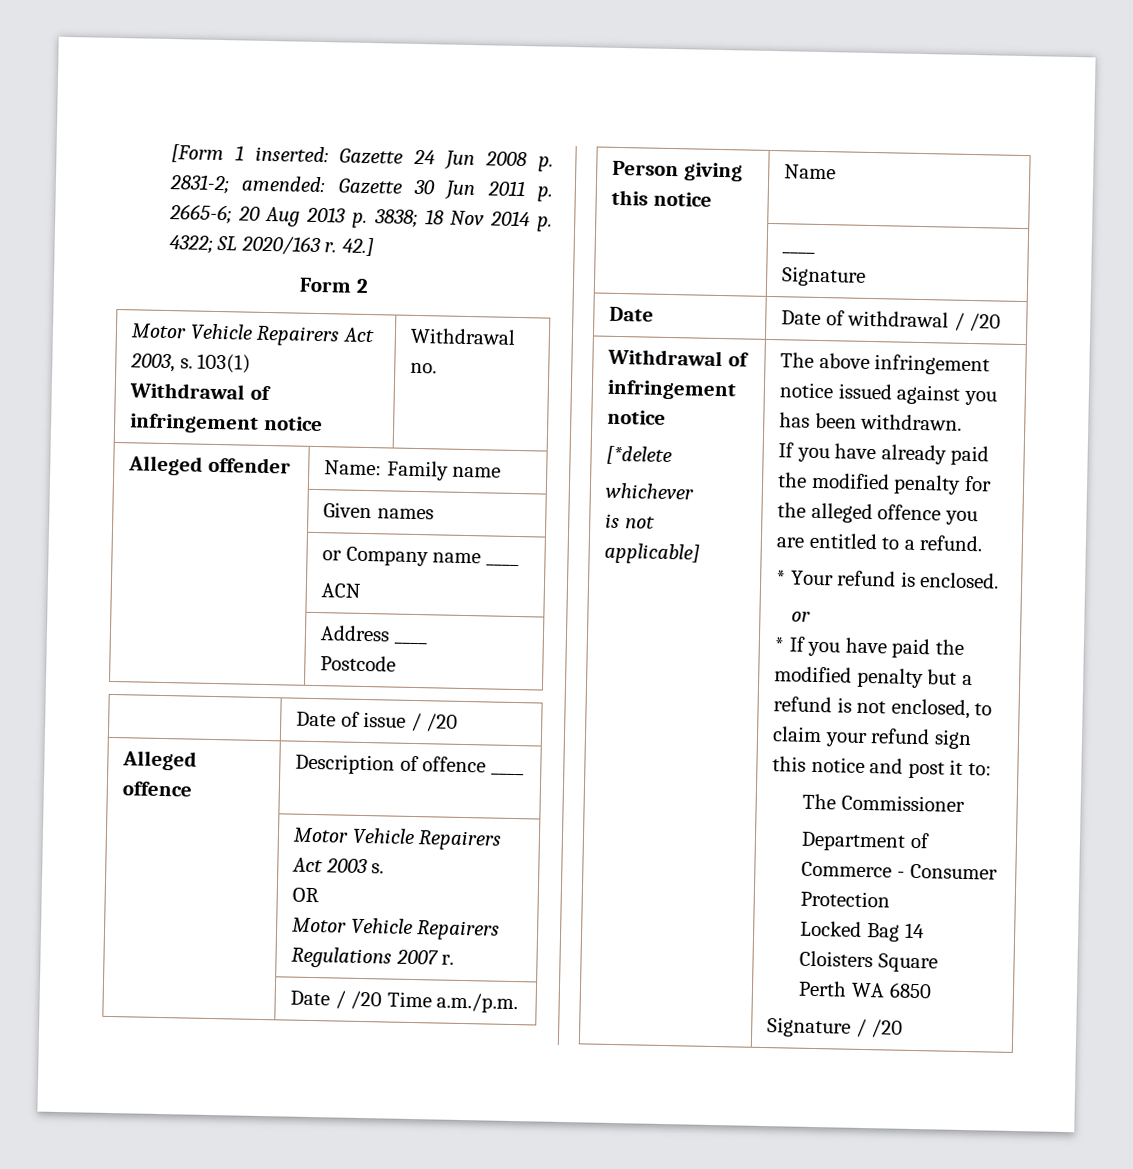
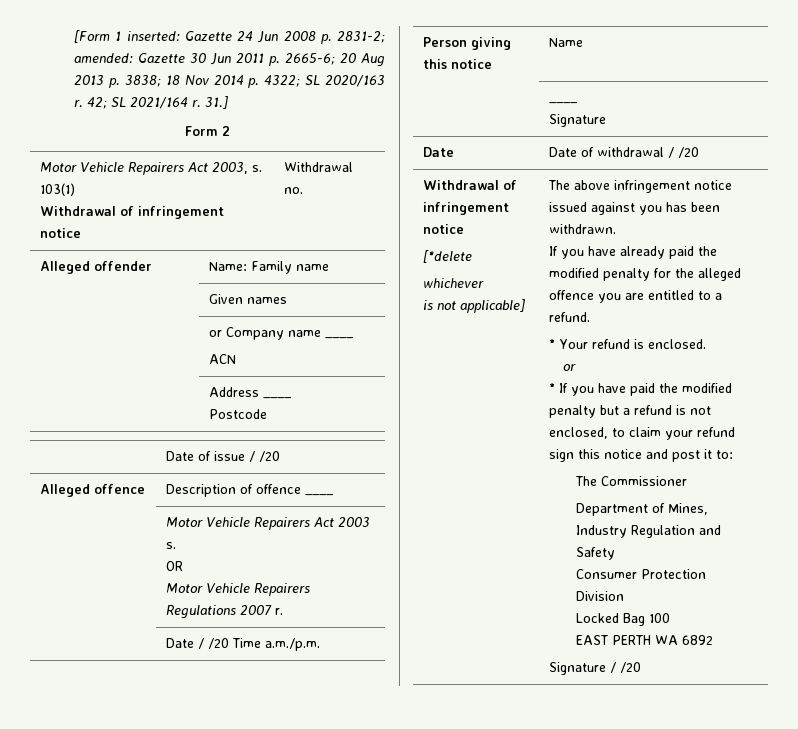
[341,237,374,257] 42.] -> [87,96,229,109] 42; SL 2021/164 r. 31.]
[801,861,905,878] Commerce - -> [668,503,709,515] [576,525,722,538] [576,547,616,560] Mines, Industry Regulation and Safety //
(891, 899) none -> [576,591,625,601] Division
[904,922,925,939] [799,950,938,973] [798,980,932,999] 14 Cloisters Square // Perth WA 6850 -> [649,613,671,623] [576,635,714,645] 100 // EAST PERTH WA 6892

